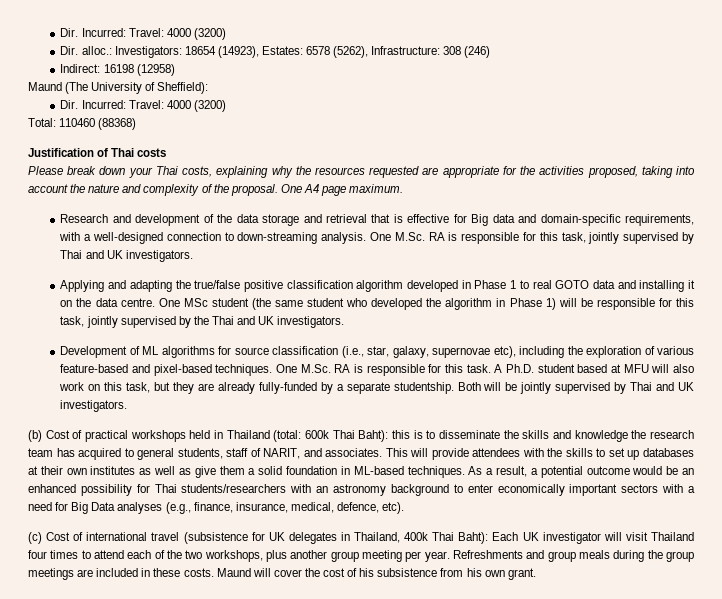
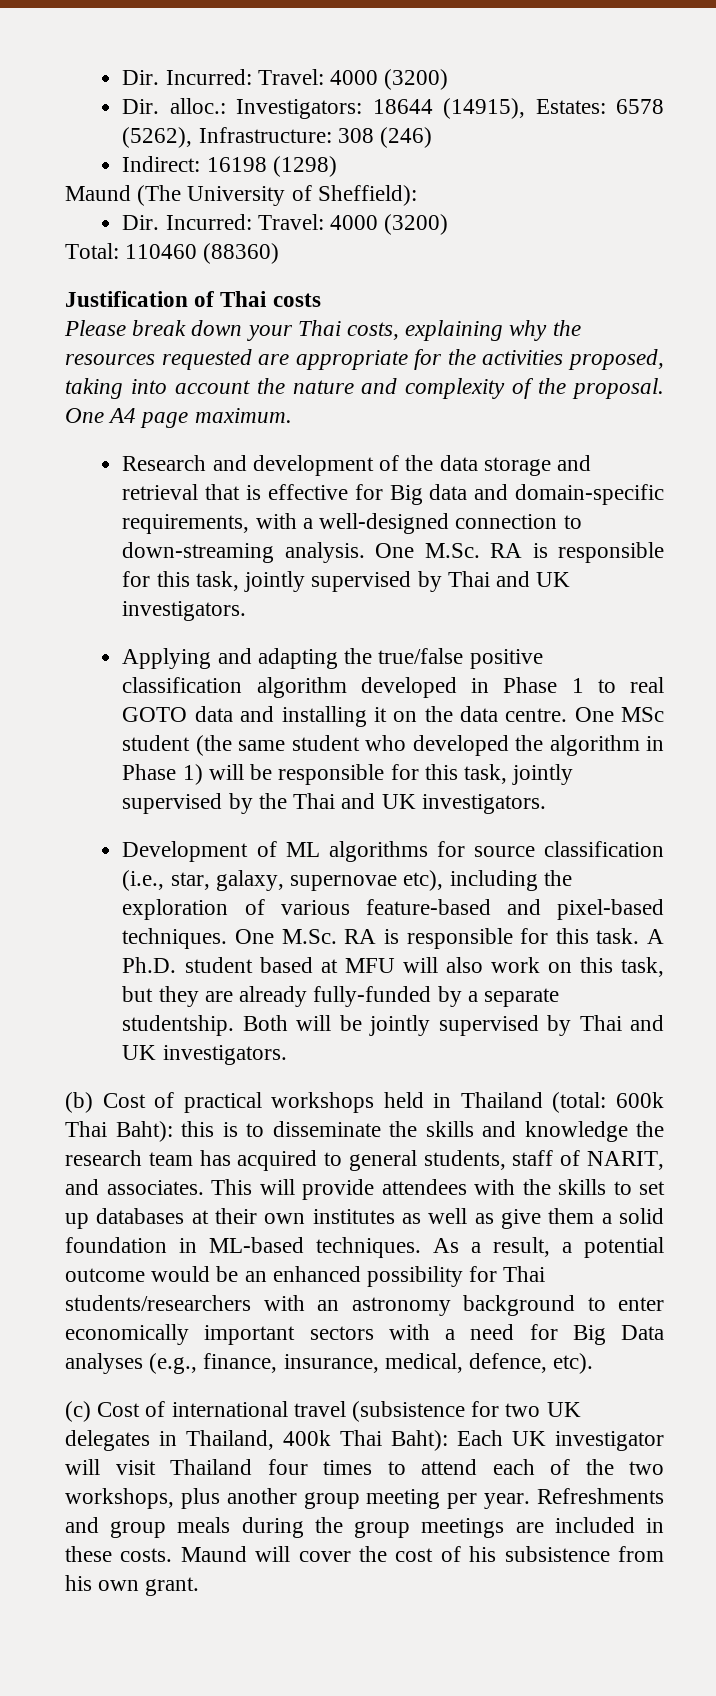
[184,46,259,58] 18654 (14923), -> [372,98,526,119] 18644 (14915),
[136,64,175,76] (12958) -> [272,156,337,177] (1298)
[98,118,137,130] (88368) -> [203,243,280,264] (88360)
(265, 536) none -> [505,1403,541,1417] two

